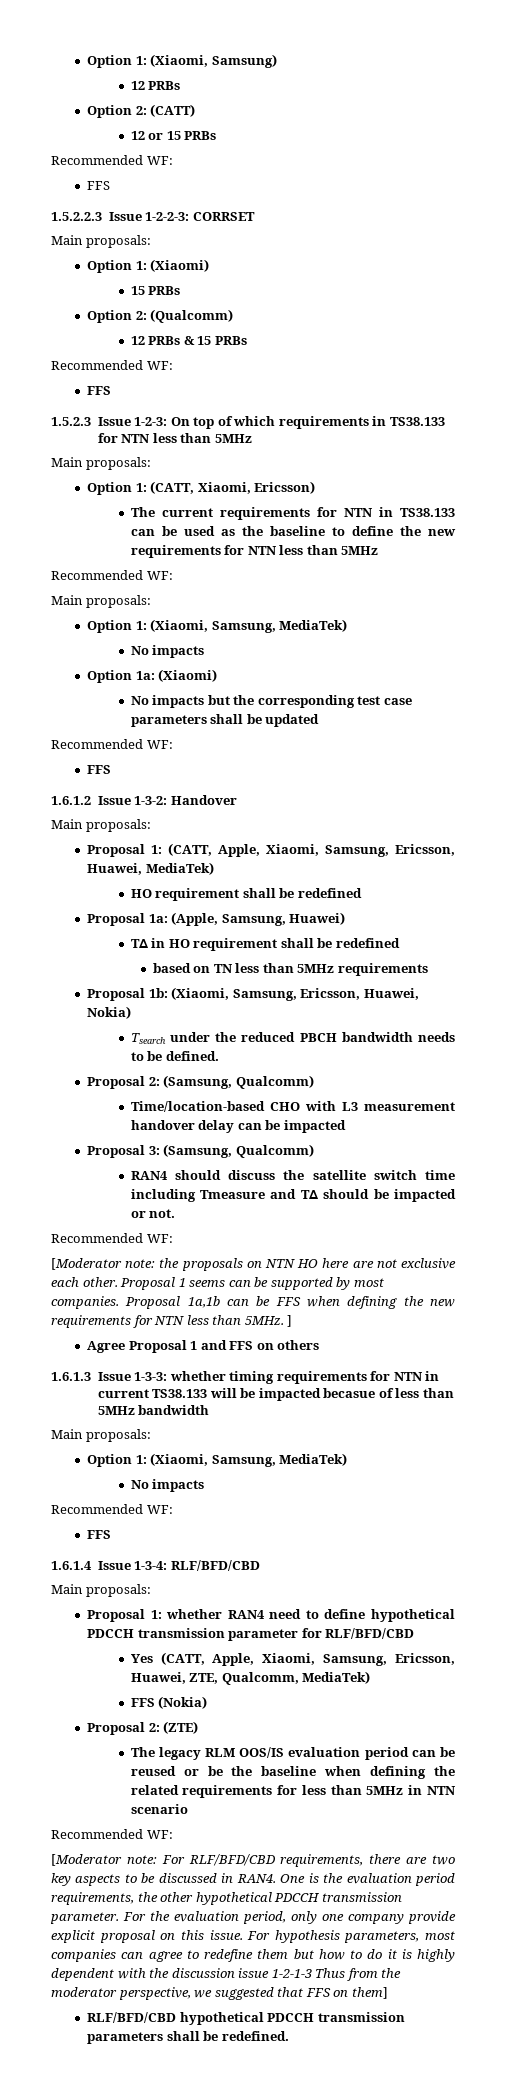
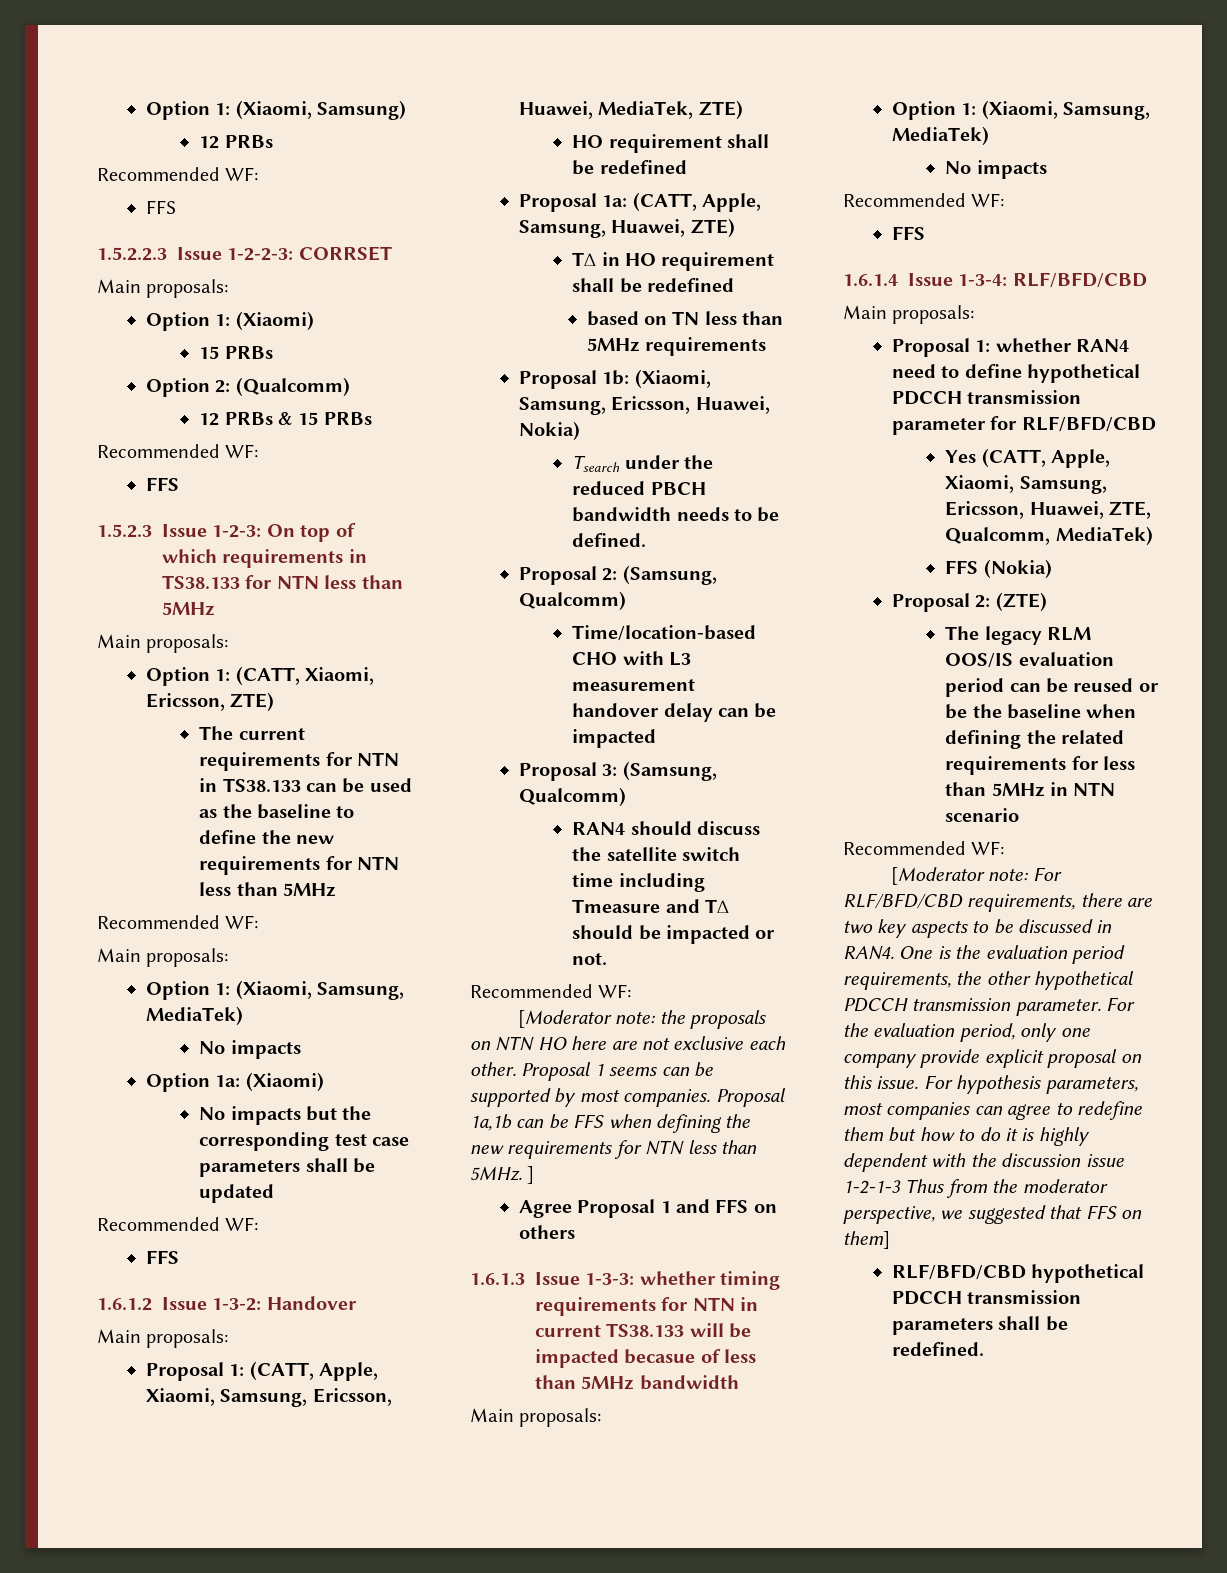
[87,104,196,118] [130,131,217,140] // Option 2: (CATT) // 12 or 15 PRBs -> (273, 141) none
[254,481,316,494] Ericsson) -> [145,692,275,712] Ericsson, ZTE)
[145,862,214,875] MediaTek) -> [598,100,743,120] MediaTek, ZTE)
[171,912,346,926] (Apple, Samsung, Huawei) -> [632,192,761,212] [518,218,735,238] (CATT, Apple, Samsung, Huawei, ZTE)

